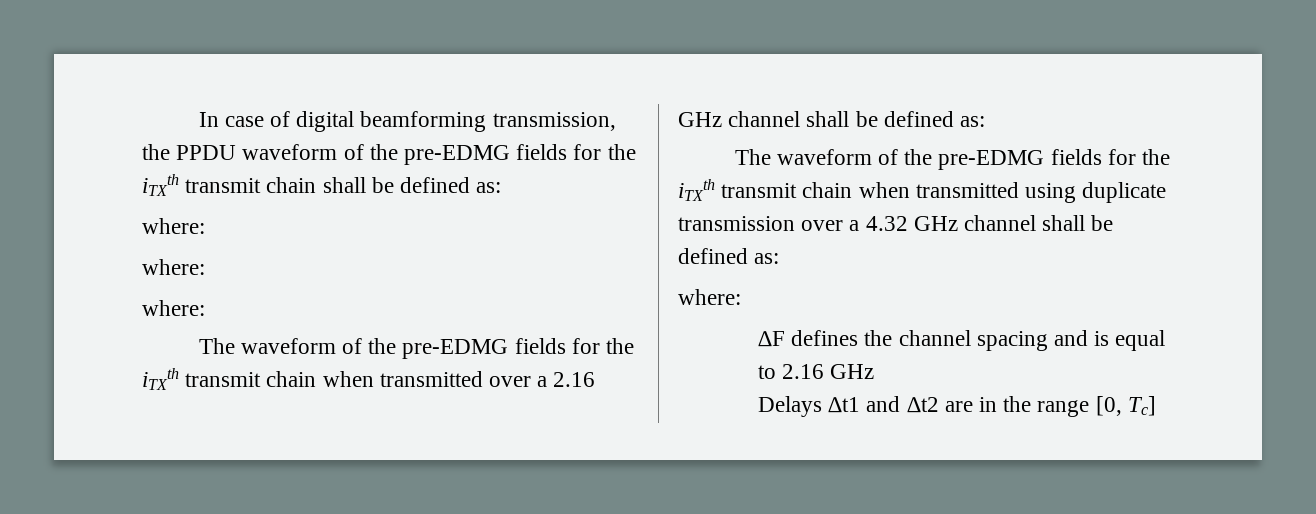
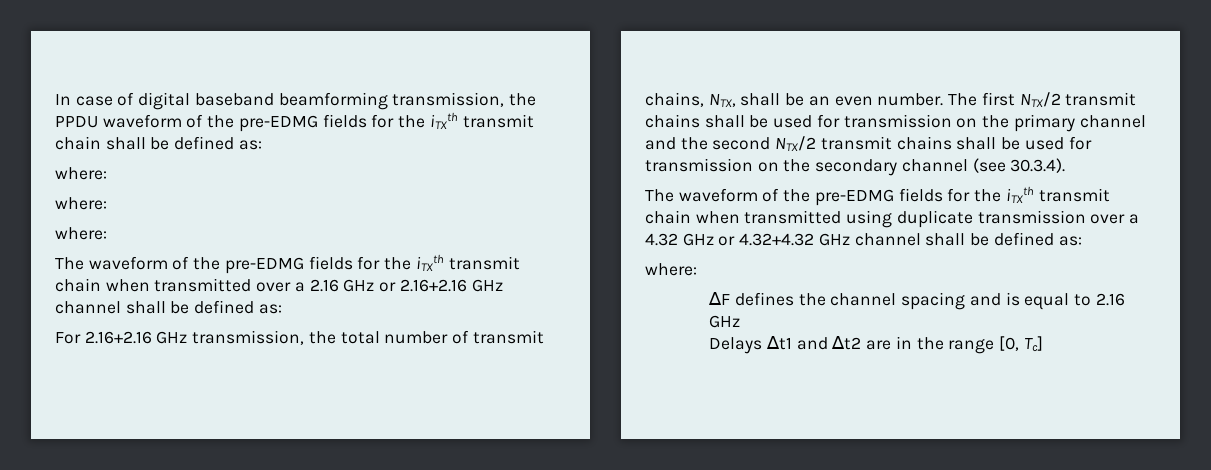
(355, 121) none -> [194,93,274,106] baseband
[728,111,986,127] channel shall be defined as: -> [379,279,503,292] [55,300,282,314] [55,330,544,345] [645,92,1137,107] [645,114,1146,132] [645,136,1092,151] [645,158,1066,176] or 2.16+2.16 GHz channel shall be defined as: // For 2.16+2.16 GHz transmission, the total number of transmit chains, NTX, shall be an even number. The first NTX/2 transmit chains shall be used for transmission on the primary channel and the second NTX/2 transmit chains shall be used for transmission on the secondary channel (see 30.3.4).
(958, 223) none -> [718,233,850,246] or 4.32+4.32 GHz

